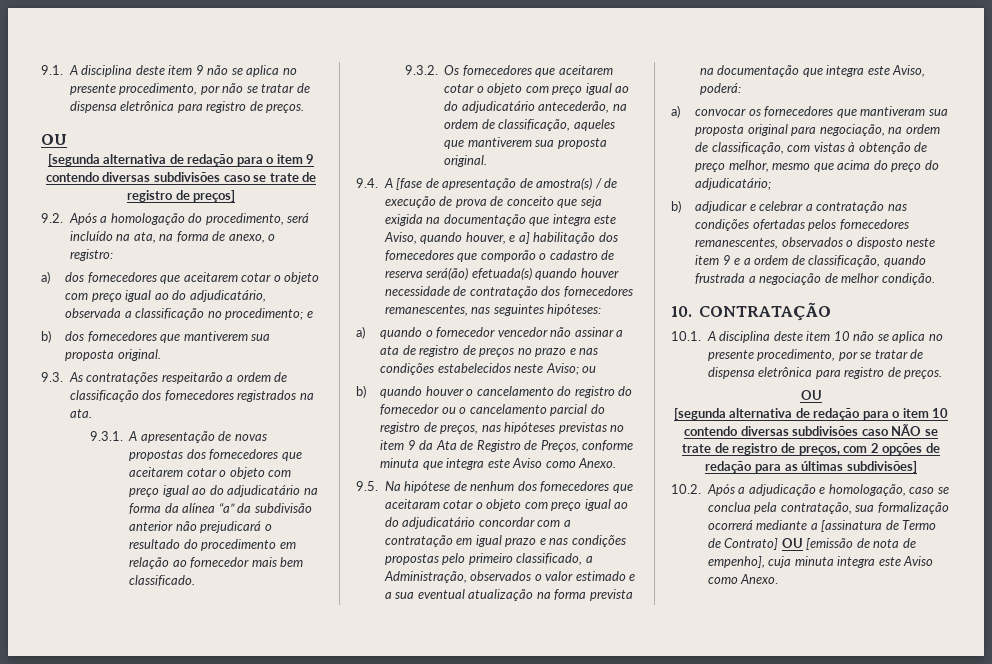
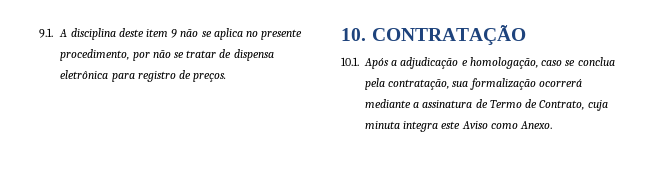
[41,134,67,145] [47,154,315,166] [45,172,317,182] [126,190,236,202] [41,213,310,225] [69,231,276,243] [69,249,113,261] [41,271,320,284] [65,290,266,302] [65,308,313,320] [41,330,271,343] [65,349,161,361] [41,372,288,384] [69,390,314,402] [69,409,92,418] [89,431,267,443] [129,449,302,461] [129,467,292,479] [129,485,318,497] [129,503,312,514] [129,521,272,533] [129,539,296,551] [129,557,304,569] [129,575,196,586] [404,65,613,77] [444,83,630,95] [444,101,627,113] [444,119,615,131] [444,137,607,149] [444,155,488,167] [356,177,618,190] [384,196,602,208] [384,214,617,226] [383,232,618,244] [384,250,615,262] [384,267,619,280] [384,286,633,298] [384,304,602,316] [356,326,624,339] [380,345,599,357] [380,363,597,375] [356,385,633,398] [380,404,605,416] [380,422,625,434] [380,440,634,452] [380,458,617,470] [356,481,633,493] [384,499,629,511] [384,517,571,529] [384,535,626,547] [384,553,593,565] [383,571,636,583] [384,589,633,601] [699,65,926,77] [699,83,741,95] [671,105,948,118] [695,124,940,136] [695,142,928,154] [695,160,939,172] [695,178,772,190] [671,200,907,213] [695,219,909,231] [695,237,936,249] [695,255,926,267] [695,273,935,285] [671,302,832,321] [671,331,943,343] [707,349,924,361] [707,367,943,379] [800,390,822,400] [673,408,949,420] [684,424,938,436] [682,443,940,455] [705,461,917,473] [671,484,701,494] OU // [segunda alternativa de redação para o item 9 contendo diversas subdivisões caso se trate de registro de preços] // 9.2. Após a homologação do procedimento, será incluído na ata, na forma de anexo, o registro: // a) dos fornecedores que aceitarem cotar o objeto com preço igual ao do adjudicatário, observada a classificação no procedimento; e // b) dos fornecedores que mantiverem sua proposta original. // 9.3. As contratações respeitarão a ordem de classificação dos fornecedores registrados na ata. // 9.3.1. A apresentação de novas propostas dos fornecedores que aceitarem cotar o objeto com preço igual ao do adjudicatário na forma da alínea “a” da subdivisão anterior não prejudicará o resultado do procedimento em relação ao fornecedor mais bem classificado. // 9.3.2. Os fornecedores que aceitarem cotar o objeto com preço igual ao do adjudicatário antecederão, na ordem de classificação, aqueles que mantiverem sua proposta original. // 9.4. A [fase de apresentação de amostra(s) / de execução de prova de conceito que seja exigida na documentação que integra este Aviso, quando houver, e a] habilitação dos fornecedores que comporão o cadastro de reserva será(ão) efetuada(s) quando houver necessidade de contratação dos fornecedores remanescentes, nas seguintes hipóteses: // a) quando o fornecedor vencedor não assinar a ata de registro de preços no prazo e nas condições estabelecidos neste Aviso; ou // b) quando houver o cancelamento do registro do fornecedor ou o cancelamento parcial do registro de preços, nas hipóteses previstas no item 9 da Ata de Registro de Preços, conforme minuta que integra este Aviso como Anexo. // 9.5. Na hipótese de nenhum dos fornecedores que aceitaram cotar o objeto com preço igual ao do adjudicatário concordar com a contratação em igual prazo e nas condições propostas pelo primeiro classificado, a Administração, observados o valor estimado e a sua eventual atualização na forma prevista na documentação que integra este Aviso, poderá: // a) convocar os fornecedores que mantiveram sua proposta original para negociação, na ordem de classificação, com vistas à obtenção de preço melhor, mesmo que acima do preço do adjudicatário; // b) adjudicar e celebrar a contratação nas condições ofertadas pelos fornecedores remanescentes, observados o disposto neste item 9 e a ordem de classificação, quando frustrada a negociação de melhor condição. // 10. CONTRATAÇÃO // 10.1. A disciplina deste item 10 não se aplica no presente procedimento, por se tratar de dispensa eletrônica para registro de preços. // OU // [segunda alternativa de redação para o item 10 contendo diversas subdivisões caso NÃO se trate de registro de preços, com 2 opções de redação para as últimas subdivisões] // 10.2. -> [341,25,526,45] [341,57,359,66] 10. CONTRATAÇÃO // 10.1.
[821,520,883,532] [assinatura -> [422,100,473,108] assinatura
[724,538,916,550] [707,556,765,568] Contrato] OU [emissão de nota de empenho], -> [539,100,585,110] Contrato,

